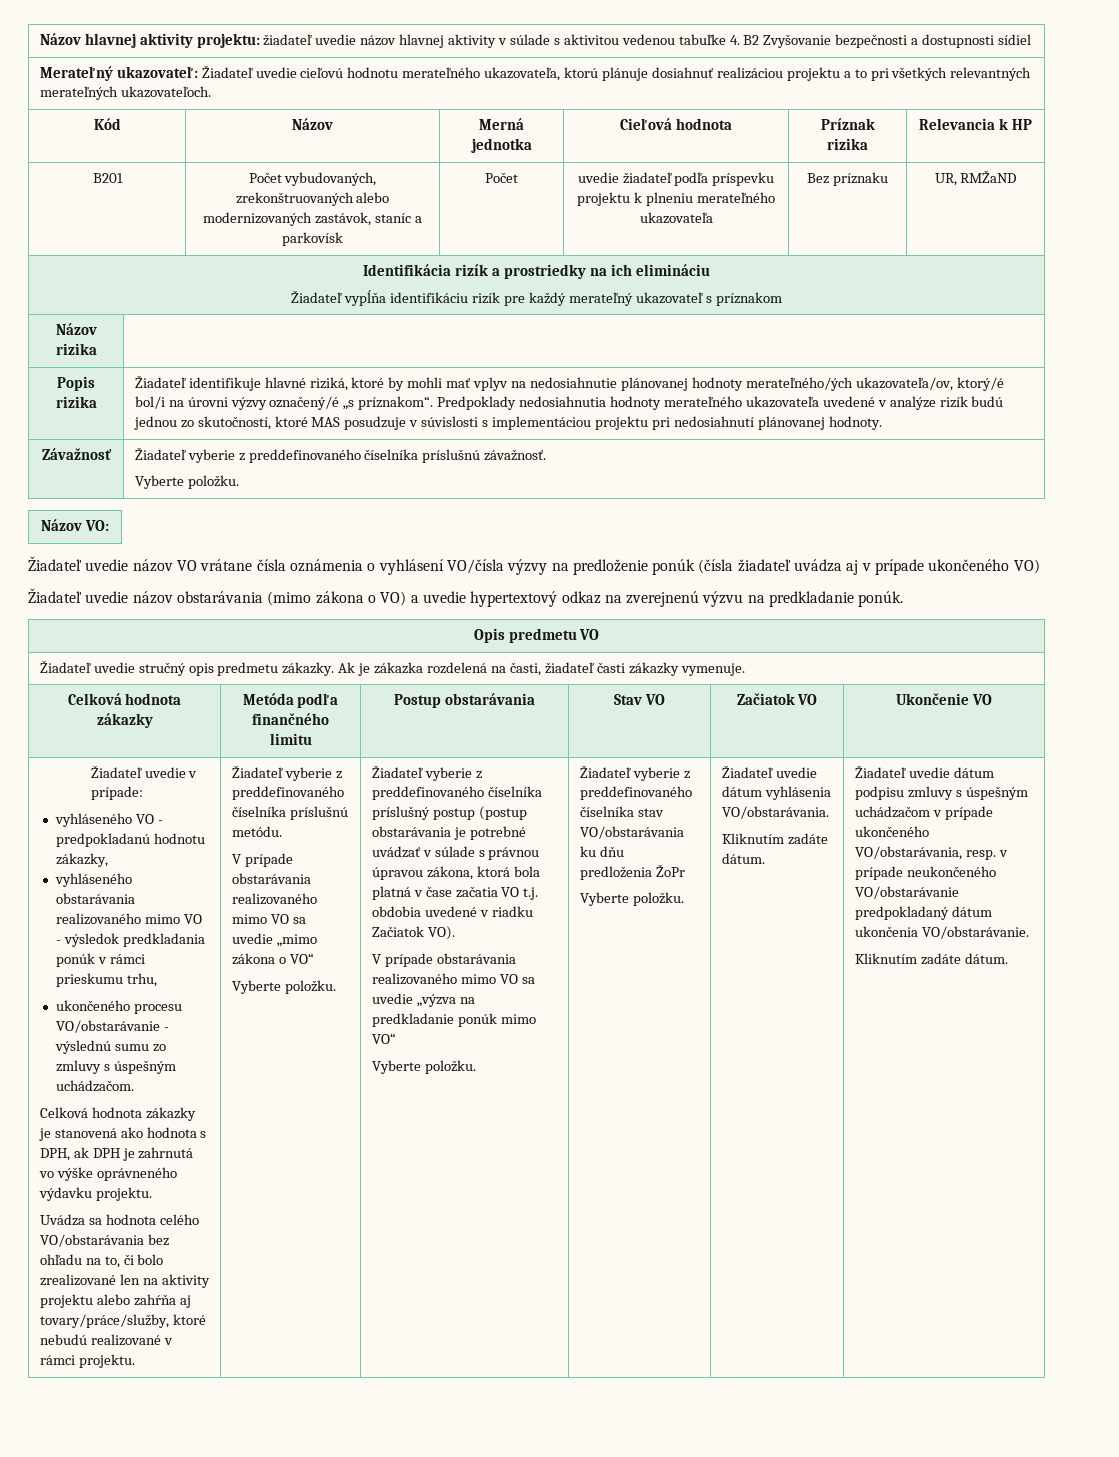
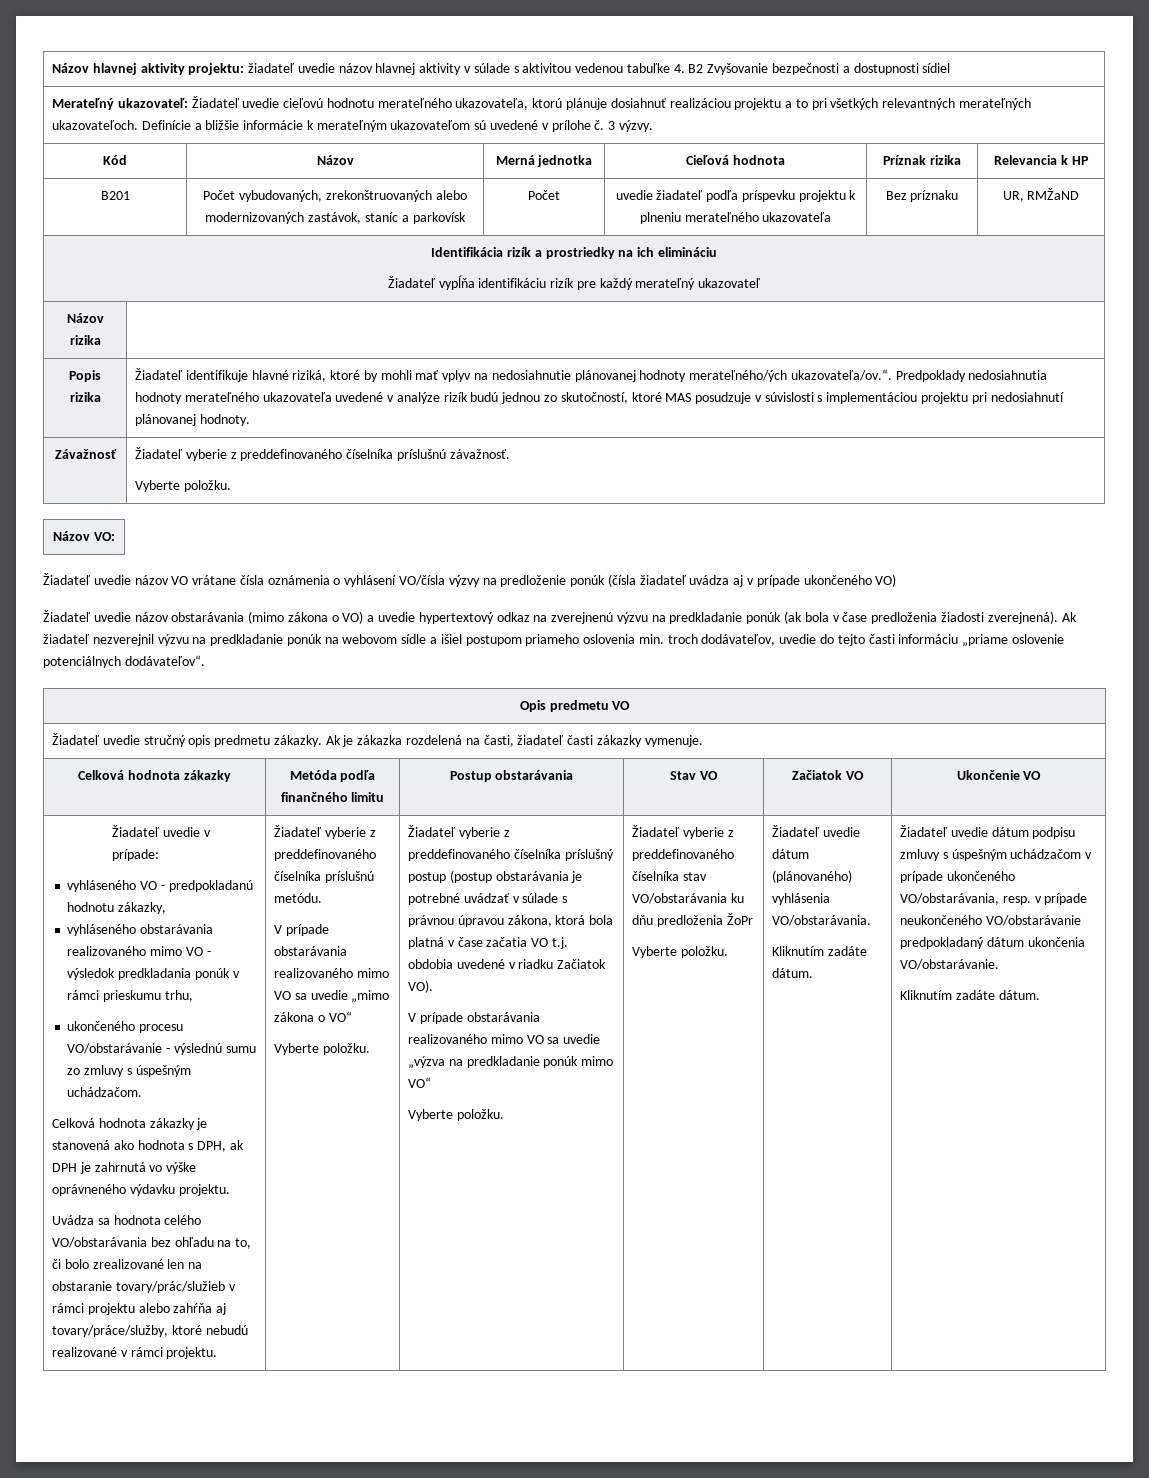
(211, 92) none -> [141,120,653,132] Definície a bližšie informácie k merateľným ukazovateľom sú uvedené v prílohe č. 3 výzvy.
[705,292,782,306] s príznakom -> (761, 283) none
[855,377,1004,391] [134,396,434,410] ukazovateľa/ov, ktorý/é bol/i na úrovni výzvy označený/é „s príznakom“. -> [790,369,892,381] ukazovateľa/ov.“.
[858,591,904,607] ponúk. -> [746,611,1077,624] [43,634,1064,647] [43,655,205,668] ponúk (ak bola v čase predloženia žiadosti zverejnená). Ak žiadateľ nezverejnil výzvu na predkladanie ponúk na webovom sídle a išiel postupom priameho oslovenia min. troch dodávateľov, uvedie do tejto časti informáciu „priame oslovenie potenciálnych dodávateľov“.
[161,1274,210,1288] aktivity -> [51,1281,236,1293] [51,1303,84,1313] obstaranie tovary/prác/služieb v rámci
(762, 791) none -> [771,870,852,883] (plánovaného)

